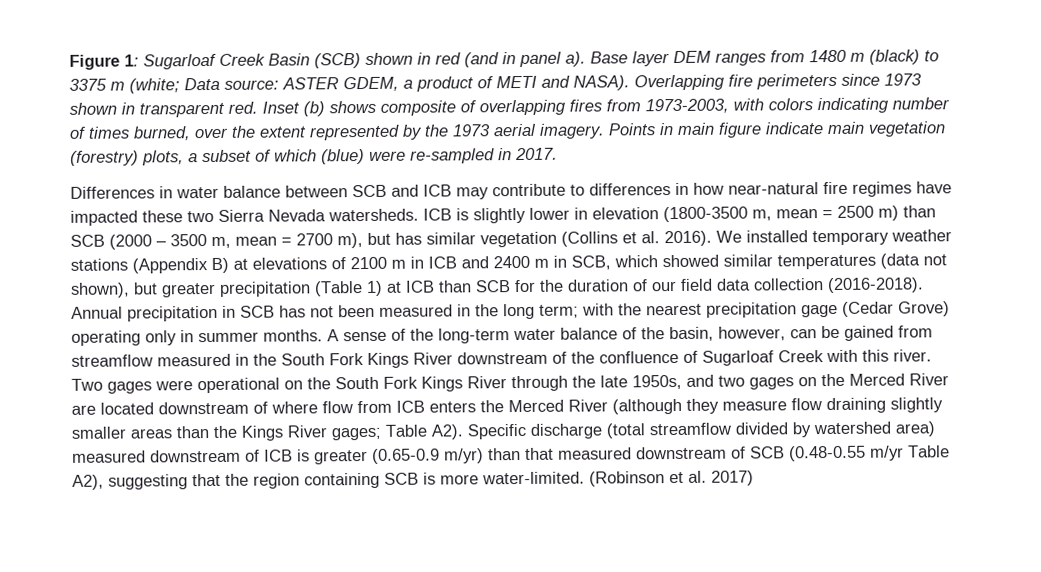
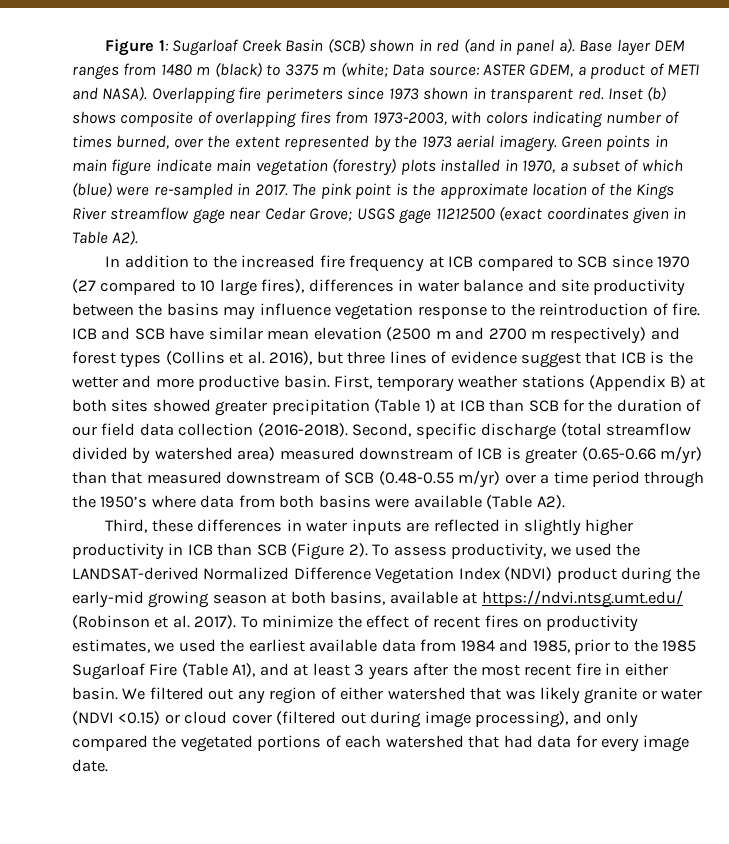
[608,123,656,136] Points -> [561,135,651,151] Green points
[142,150,184,166] plots, -> [400,159,556,175] plots installed in 1970,
[70,181,952,200] [70,205,936,226] [70,230,808,250] // Differences in water balance between SCB and ICB may contribute to differences in how near-natural fire regimes have impacted these two Sierra Nevada watersheds. ICB is slightly lower in elevation (1800-3500 m, mean = 2500 m) than SCB (2000 – 3500 m, mean = 2700 m), but has similar vegetation (Collins et al. 2016). We installed -> [292,183,675,200] [72,206,687,224] [72,230,139,245] [105,255,691,272] [72,279,686,296] [72,303,701,320] [72,327,680,344] [72,351,693,368] [72,375,373,391] The pink point is the approximate location of the Kings River streamflow gage near Cedar Grove; USGS gage 11212500 (exact coordinates given in Table A2). // In addition to the increased fire frequency at ICB compared to SCB since 1970 (27 compared to 10 large fires), differences in water balance and site productivity between the basins may influence vegetation response to the reintroduction of fire. ICB and SCB have similar mean elevation (2500 m and 2700 m respectively) and forest types (Collins et al. 2016), but three lines of evidence suggest that ICB is the wetter and more productive basin. First,
[252,253,947,270] [70,282,158,298] elevations of 2100 m in ICB and 2400 m in SCB, which showed similar temperatures (data not shown), but -> [72,399,211,412] both sites showed
[71,301,950,322] [71,325,933,346] [71,349,932,368] [71,373,949,394] [71,397,943,415] [71,423,526,441] Annual precipitation in SCB has not been measured in the long term; with the nearest precipitation gage (Cedar Grove) operating only in summer months. A sense of the long-term water balance of the basin, however, can be gained from streamflow measured in the South Fork Kings River downstream of the confluence of Sugarloaf Creek with this river. Two gages were operational on the South Fork Kings River through the late 1950s, and two gages on the Merced River are located downstream of where flow from ICB enters the Merced River (although they measure flow draining slightly smaller areas than the Kings River gages; Table A2). Specific -> [352,423,477,439] Second, specific
[372,448,440,464] (0.65-0.9 -> [581,447,656,461] (0.65-0.66
[870,445,950,461] [72,470,754,490] m/yr Table A2), suggesting that the region containing SCB is more water-limited. (Robinson et al. 2017) -> [458,470,705,488] [72,495,565,509] [105,519,633,536] [72,543,641,560] [72,567,700,584] [72,590,683,608] [72,615,639,632] [72,639,697,655] [72,663,668,680] [72,687,703,704] [72,711,639,728] [72,735,690,752] [72,759,108,772] m/yr) over a time period through the 1950’s where data from both basins were available (Table A2). // Third, these differences in water inputs are reflected in slightly higher productivity in ICB than SCB (Figure 2). To assess productivity, we used the LANDSAT-derived Normalized Difference Vegetation Index (NDVI) product during the early-mid growing season at both basins, available at https://ndvi.ntsg.umt.edu/ (Robinson et al. 2017). To minimize the effect of recent fires on productivity estimates, we used the earliest available data from 1984 and 1985, prior to the 1985 Sugarloaf Fire (Table A1), and at least 3 years after the most recent fire in either basin. We filtered out any region of either watershed that was likely granite or water (NDVI <0.15) or cloud cover (filtered out during image processing), and only compared the vegetated portions of each watershed that had data for every image date.

